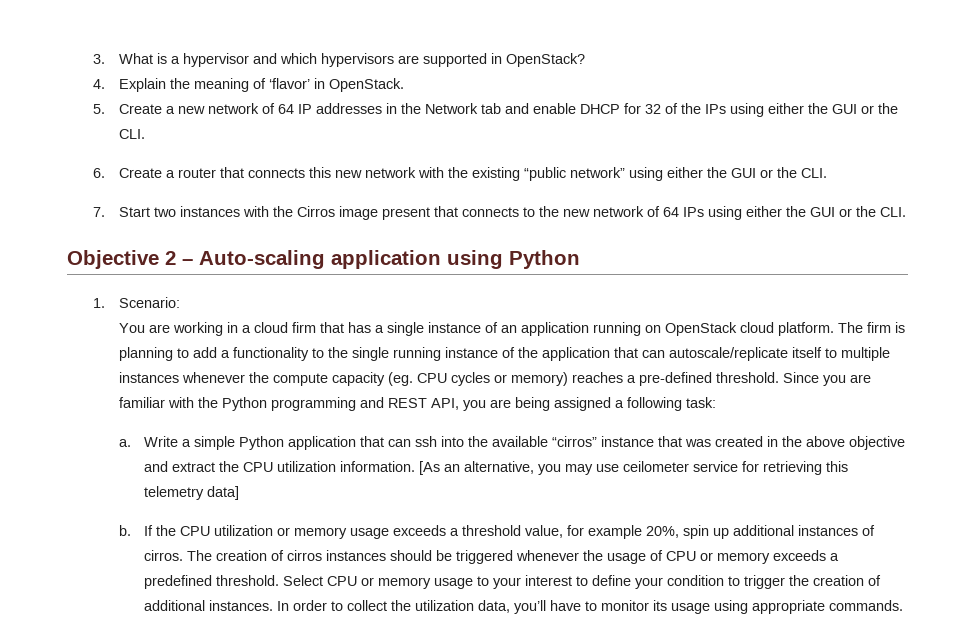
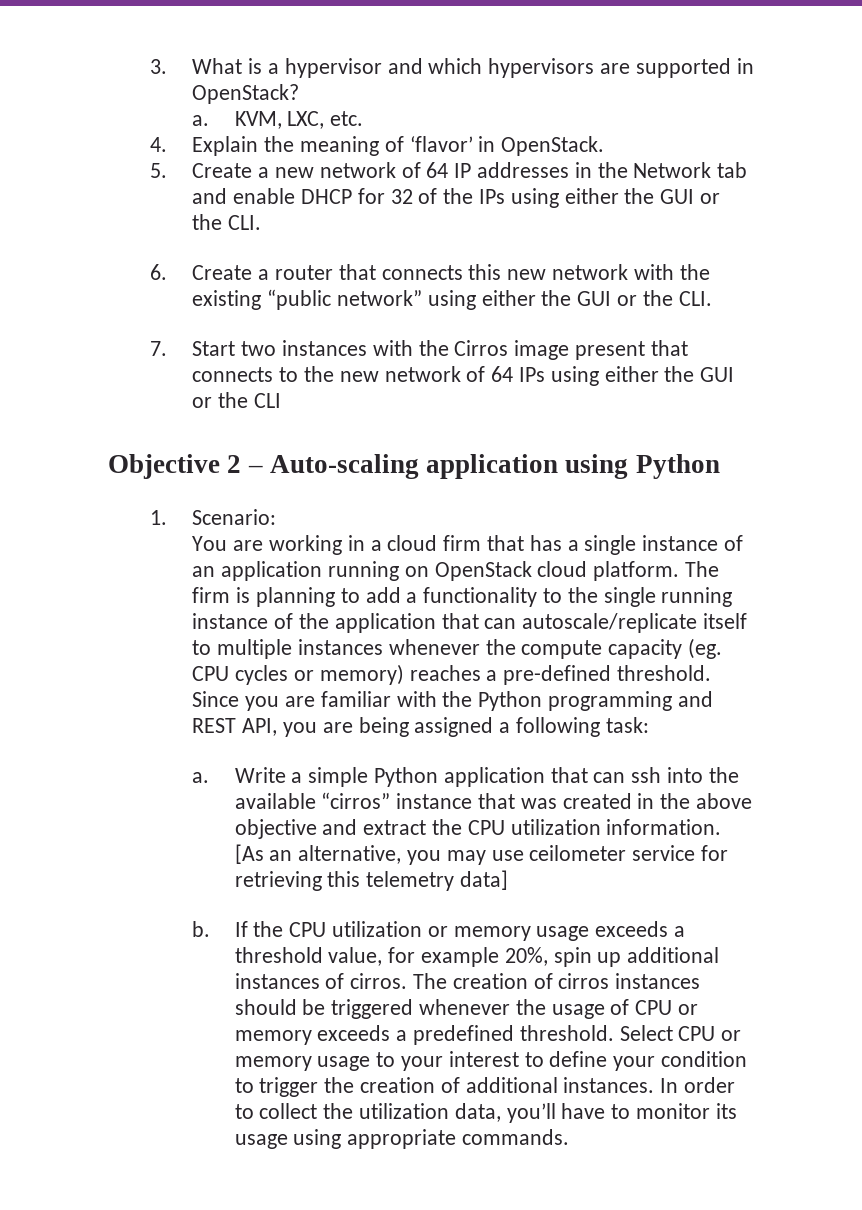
(585, 60) none -> [192,111,364,129] // a. KVM, LXC, etc.
[879,207,906,217] CLI. -> [253,393,281,408] CLI

